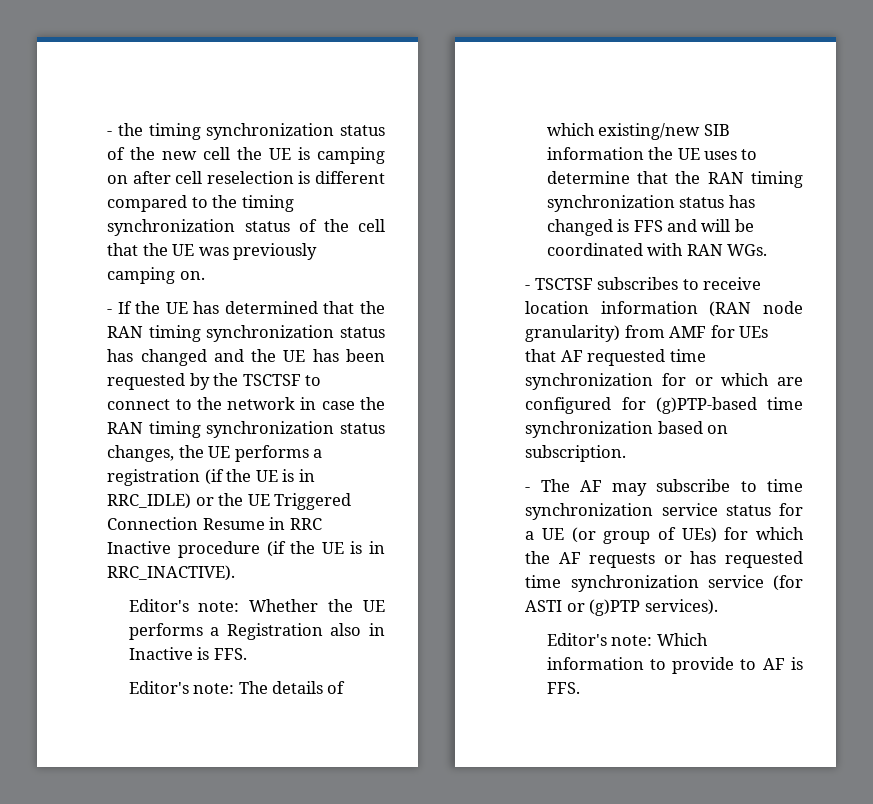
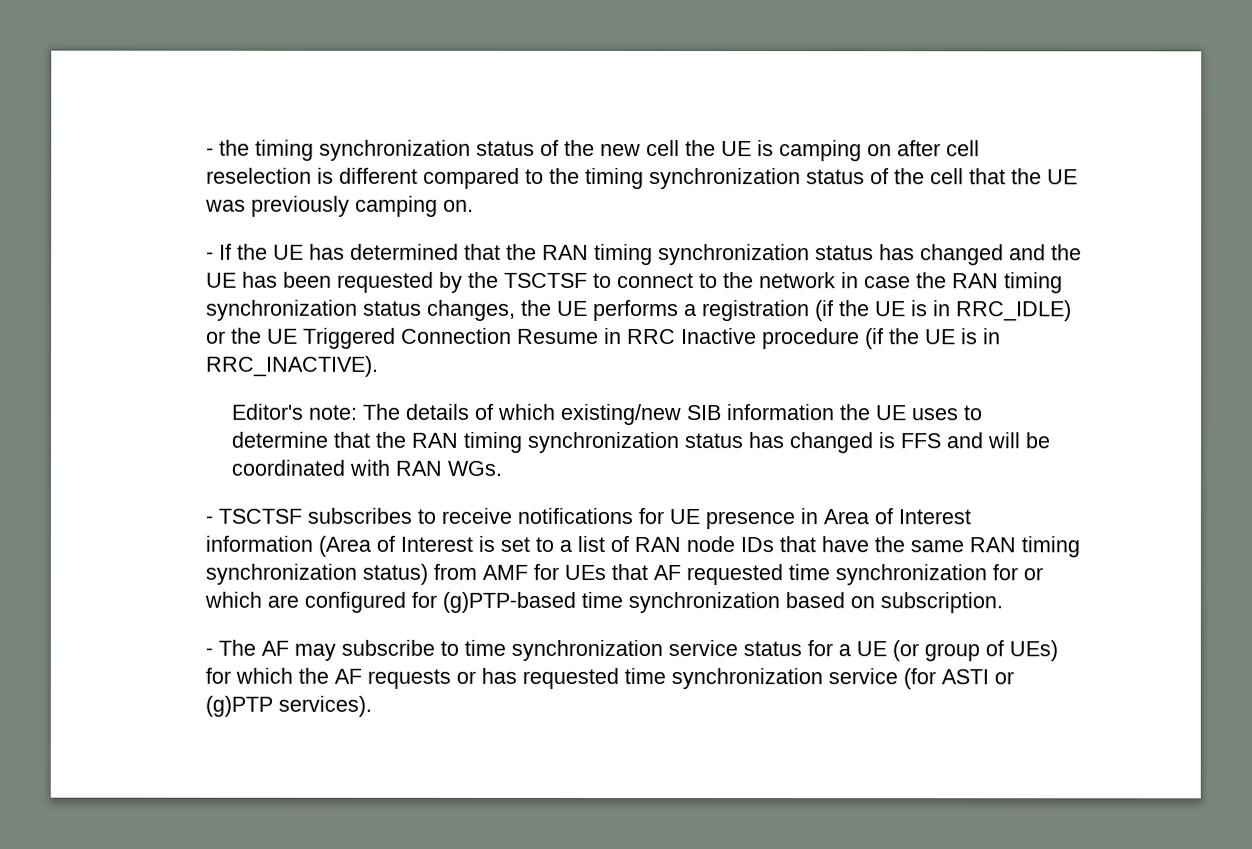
[128,599,386,612] [128,623,386,640] [128,647,247,660] // Editor's note: Whether the UE performs a Registration also in Inactive is FFS. -> (380, 366) none
[525,301,803,317] [525,325,621,342] location information (RAN node granularity) -> [517,507,972,530] [205,535,1081,558] [205,563,429,585] notifications for UE presence in Area of Interest information (Area of Interest is set to a list of RAN node IDs that have the same RAN timing synchronization status)
[546,633,708,646] [546,657,803,674] [546,682,580,694] // Editor's note: Which information to provide to AF is FFS. -> (373, 706) none

